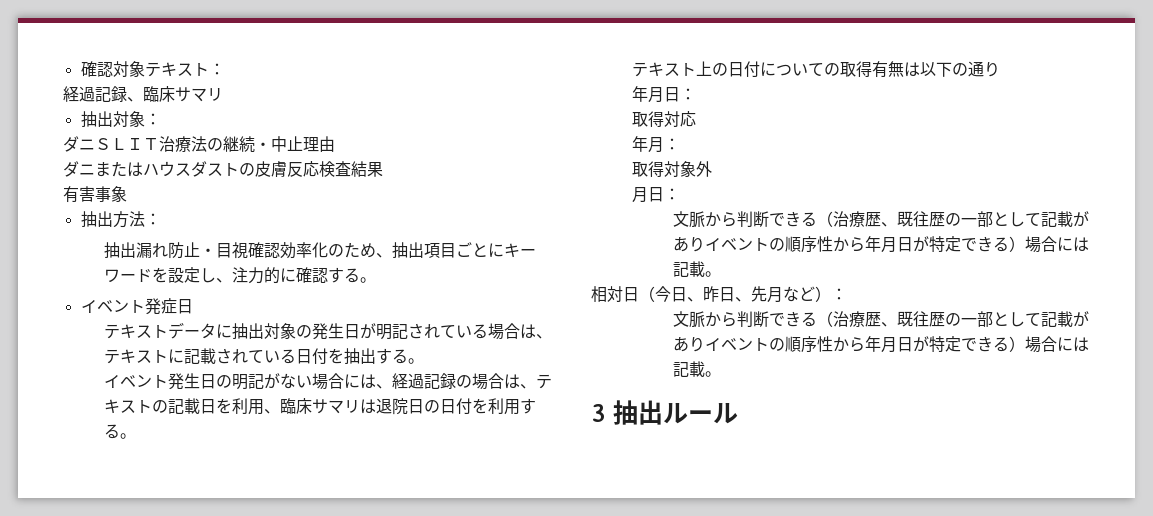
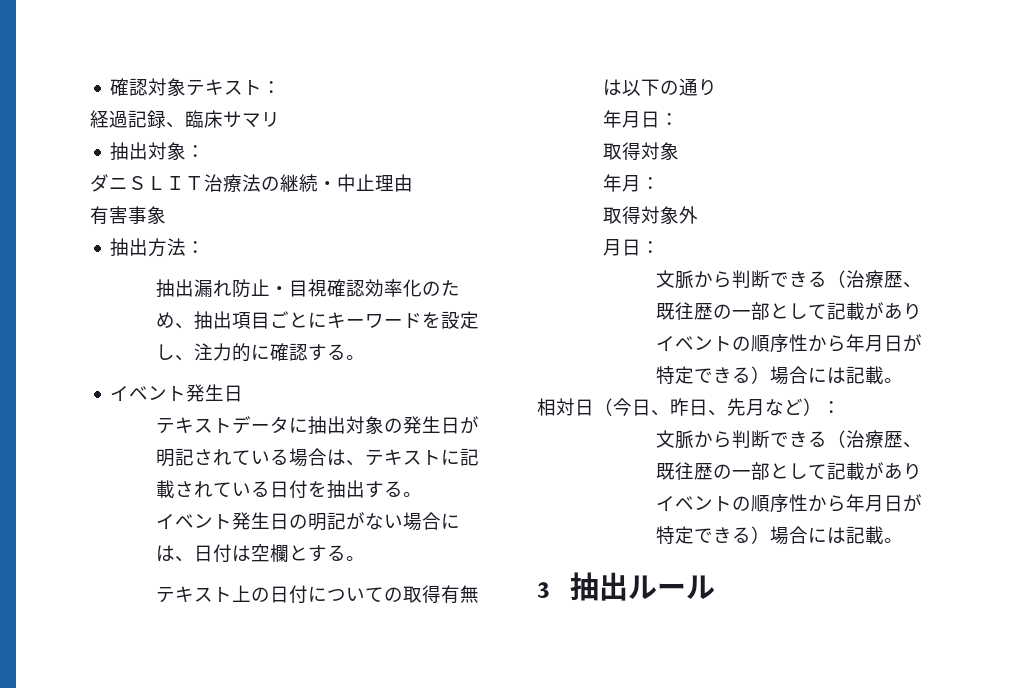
[63,161,383,177] // ダニまたはハウスダストの皮膚反応検査結果 -> (413, 183) none
[160,298,177,314] 症 -> [205,384,225,401] 生
[391,373,552,390] [103,398,520,415] 経過記録の場合は、テキストの記載日を利用、臨床サマリは退院日の日付を利用 -> [194,544,309,563] 日付は空欄と
[679,111,696,127] 応 -> [660,142,680,160] 象

